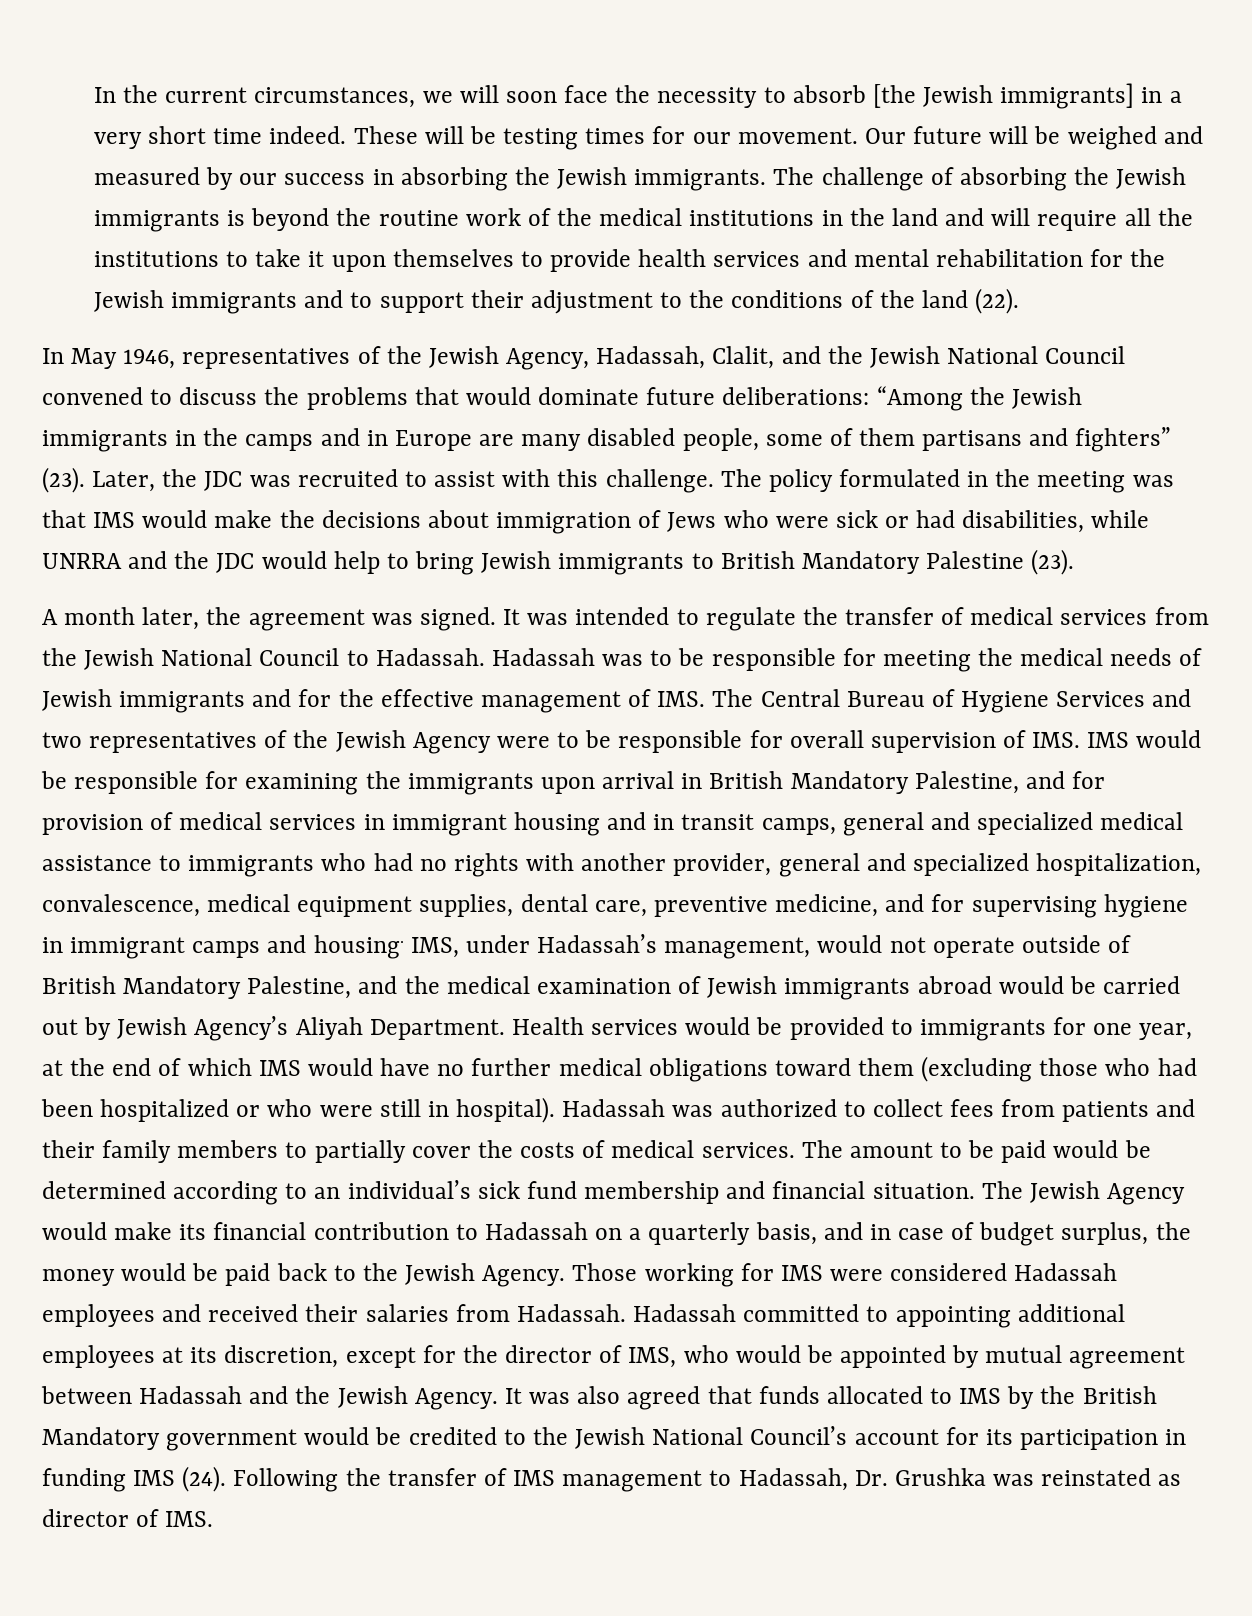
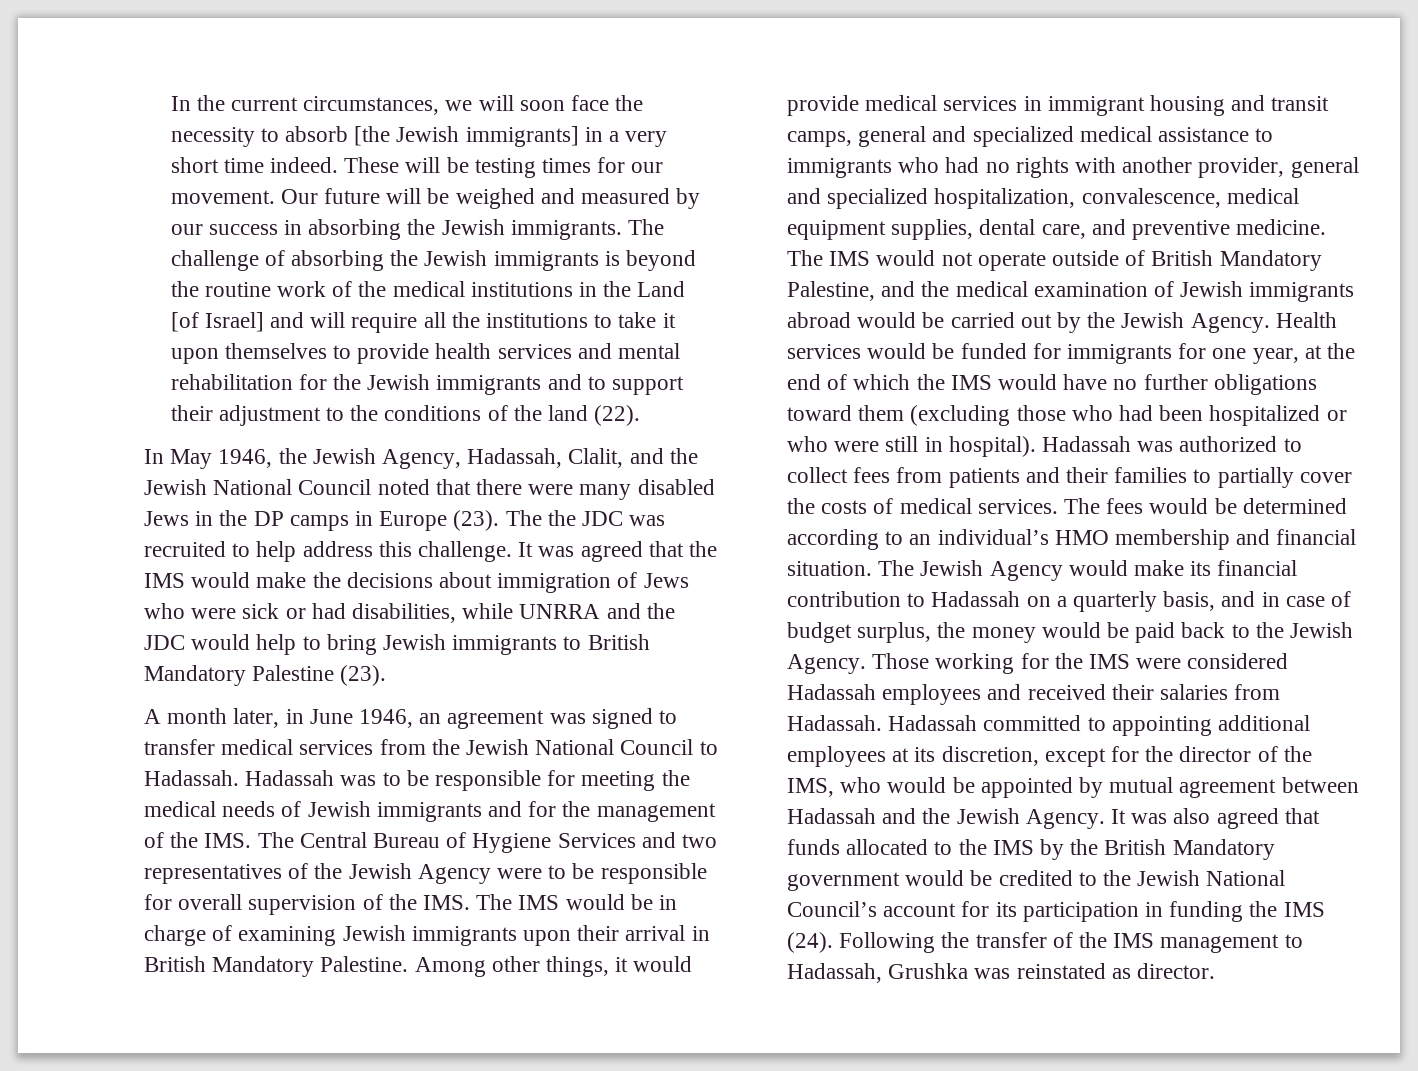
[891,208,938,226] land -> [637,281,686,297] [170,312,264,332] Land [of Israel]
[182,346,381,369] representatives of -> (273, 458) none
[42,386,1082,411] [42,427,1172,452] [42,467,156,493] convened to discuss the problems that would dominate future deliberations: “Among the Jewish immigrants in the camps and in Europe are many disabled people, some of them partisans and fighters” (23). Later, -> [377,479,715,500] [144,510,542,531] noted that there were many disabled Jews in the DP camps in Europe (23). The
[434,469,1174,493] [42,510,86,528] assist with this challenge. The policy formulated in the meeting was that -> [256,541,718,562] help address this challenge. It was agreed that the
[206,607,965,631] the agreement was signed. It was intended to regulate the transfer of -> [285,708,678,729] [144,739,215,755] in June 1946, an agreement was signed to transfer
[380,689,474,707] effective -> (591, 809) none
(652, 698) none -> [170,832,199,848] the
[1032,730,1202,748] [41,771,401,795] IMS. IMS would be responsible for examining the -> [388,894,678,910] [144,925,406,946] the IMS. The IMS would be in charge of examining Jewish
(595, 785) none -> [577,925,620,941] their
[914,771,1106,794] [42,812,174,835] Palestine, and for provision of -> [320,956,693,977] [787,95,859,116] Palestine. Among other things, it would provide
[653,814,675,830] in -> (1266, 103) none
[653,894,1188,918] [42,934,811,959] preventive medicine, and for supervising hygiene in immigrant camps and housing. IMS, under Hadassah’s management, -> [1091,219,1327,240] [787,250,871,266] and preventive medicine. The IMS
[117,1016,505,1041] Jewish Agency’s Aliyah Department. -> [1087,312,1270,333] the Jewish Agency.
[789,1017,913,1040] provided to -> [960,343,1061,359] funded for
(252, 1067) none -> [916,374,945,390] the
[558,1058,642,1076] medical -> (1208, 382) none
[102,1140,279,1163] family members -> [1114,467,1188,483] families
[849,1140,1047,1163] amount to be paid -> [1106,498,1144,514] fees
[477,1181,577,1199] sick fund -> [1054,530,1109,545] HMO
(774, 1272) none -> [1054,653,1083,669] the
(623, 1354) none -> [1283,746,1312,762] the
(953, 1396) none -> [958,839,987,855] the
(126, 1480) none -> [1249,901,1278,917] the
(507, 1477) none -> [1079,932,1108,948] the
[854,1470,888,1486] Dr. -> (882, 973) none
[42,1509,214,1527] director of IMS. -> [1137,963,1216,979] director.

